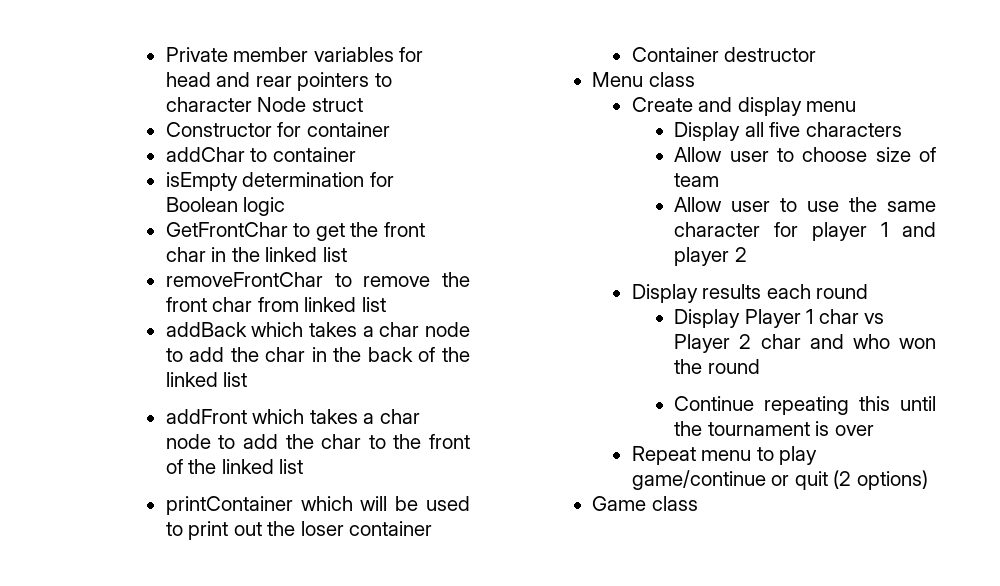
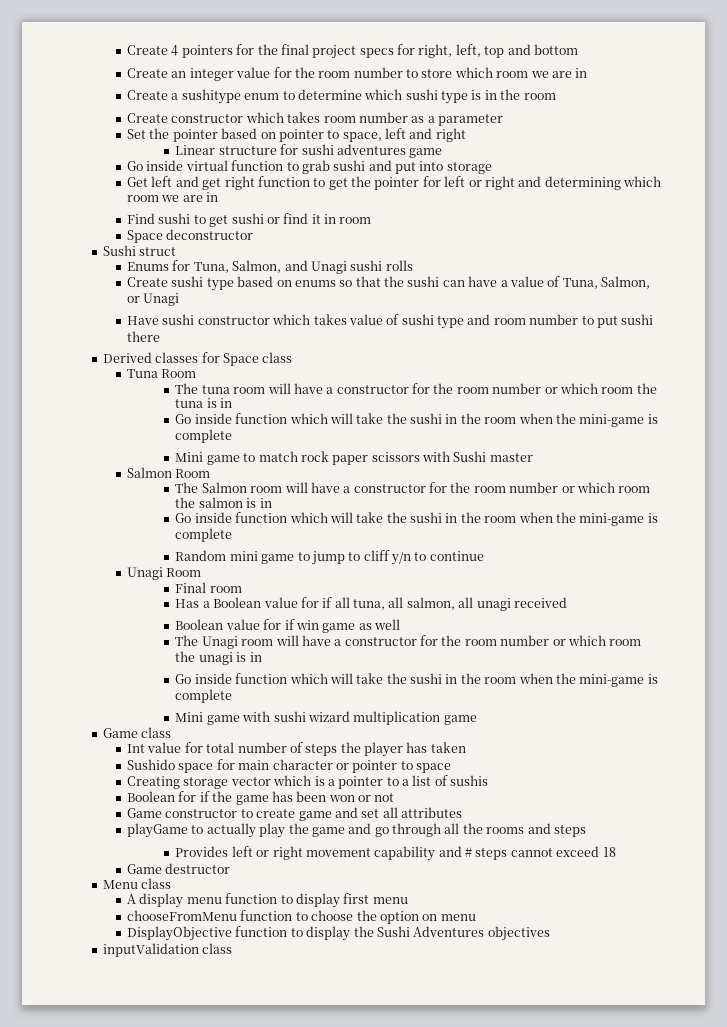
[165,47,424,62] [165,72,392,91] [165,97,363,112] [165,122,390,137] [165,147,356,162] [165,172,394,191] [165,197,286,216] [165,222,425,241] [165,247,347,262] [165,272,470,287] [165,297,386,312] [165,322,471,337] [165,347,470,362] [165,372,248,387] [165,409,420,424] [165,434,471,449] [165,459,304,474] [165,496,470,515] [165,521,433,540] [631,47,719,62] Private member variables for head and rear pointers to character Node struct // Constructor for container // addChar to container // isEmpty determination for Boolean logic // GetFrontChar to get the front char in the linked list // removeFrontChar to remove the front char from linked list // addBack which takes a char node to add the char in the back of the linked list // addFront which takes a char node to add the char to the front of the linked list // printContainer which will be used to print out the loser container // Container -> [127,44,578,59] [127,67,588,81] [127,89,556,104] [127,112,504,126] [127,128,466,142] [175,144,443,158] [127,160,492,174] [127,176,662,190] [127,192,219,202] [127,213,372,227] [127,229,254,243] [102,245,177,256] [127,260,413,274] [127,276,651,291] [127,293,180,306] [127,314,654,329] [127,331,161,342] [102,352,293,366] [127,369,197,378] [175,383,657,394] [175,398,233,408] [175,413,658,427] [175,429,233,443] [175,451,533,465] [127,467,211,478] [175,482,651,493] [175,497,272,508] [175,512,658,526] [175,528,233,542] [175,550,484,565] [127,567,202,580] [175,582,242,593] [175,597,567,611] [175,619,401,633] [175,635,642,649] [175,651,262,665] [175,673,658,687] [175,689,233,703] [175,711,477,725] [102,727,172,738] [127,742,466,757] [127,759,452,773] [127,775,489,789] [127,791,395,805] [127,807,463,821] [127,823,586,838] [175,846,616,861] [127,864,163,874] Create 4 pointers for the final project specs for right, left, top and bottom // Create an integer value for the room number to store which room we are in // Create a sushitype enum to determine which sushi type is in the room // Create constructor which takes room number as a parameter // Set the pointer based on pointer to space, left and right // Linear structure for sushi adventures game // Go inside virtual function to grab sushi and put into storage // Get left and get right function to get the pointer for left or right and determining which room we are in // Find sushi to get sushi or find it in room // Space deconstructor // Sushi struct // Enums for Tuna, Salmon, and Unagi sushi rolls // Create sushi type based on enums so that the sushi can have a value of Tuna, Salmon, or Unagi // Have sushi constructor which takes value of sushi type and room number to put sushi there // Derived classes for Space class // Tuna Room // The tuna room will have a constructor for the room number or which room the tuna is in // Go inside function which will take the sushi in the room when the mini-game is complete // Mini game to match rock paper scissors with Sushi master // Salmon Room // The Salmon room will have a constructor for the room number or which room the salmon is in // Go inside function which will take the sushi in the room when the mini-game is complete // Random mini game to jump to cliff y/n to continue // Unagi Room // Final room // Has a Boolean value for if all tuna, all salmon, all unagi received // Boolean value for if win game as well // The Unagi room will have a constructor for the room number or which room the unagi is in // Go inside function which will take the sushi in the room when the mini-game is complete // Mini game with sushi wizard multiplication game // Game class // Int value for total number of steps the player has taken // Sushido space for main character or pointer to space // Creating storage vector which is a pointer to a list of sushis // Boolean for if the game has been won or not // Game constructor to create game and set all attributes // playGame to actually play the game and go through all the rooms and steps // Provides left or right movement capability and # steps cannot exceed 18 // Game
[631,97,733,112] Create and -> [127,894,137,904] A
[674,122,902,141] [674,147,936,162] [674,173,720,187] [674,197,936,212] [674,222,936,241] [674,247,747,266] [631,284,869,303] [674,309,885,328] [674,334,936,353] [674,359,760,374] [674,396,936,415] [674,421,874,436] [631,446,818,465] [631,470,928,490] [592,496,647,511] // Display all five characters // Allow user to choose size of team // Allow user to use the same character for player 1 and player 2 // Display results each round // Display Player 1 char vs Player 2 char and who won the round // Continue repeating this until the tournament is over // Repeat menu to play game/continue or quit (2 options) // Game -> [225,893,408,908] [127,910,476,924] [127,926,550,941] [102,943,199,957] function to display first menu // chooseFromMenu function to choose the option on menu // DisplayObjective function to display the Sushi Adventures objectives // inputValidation

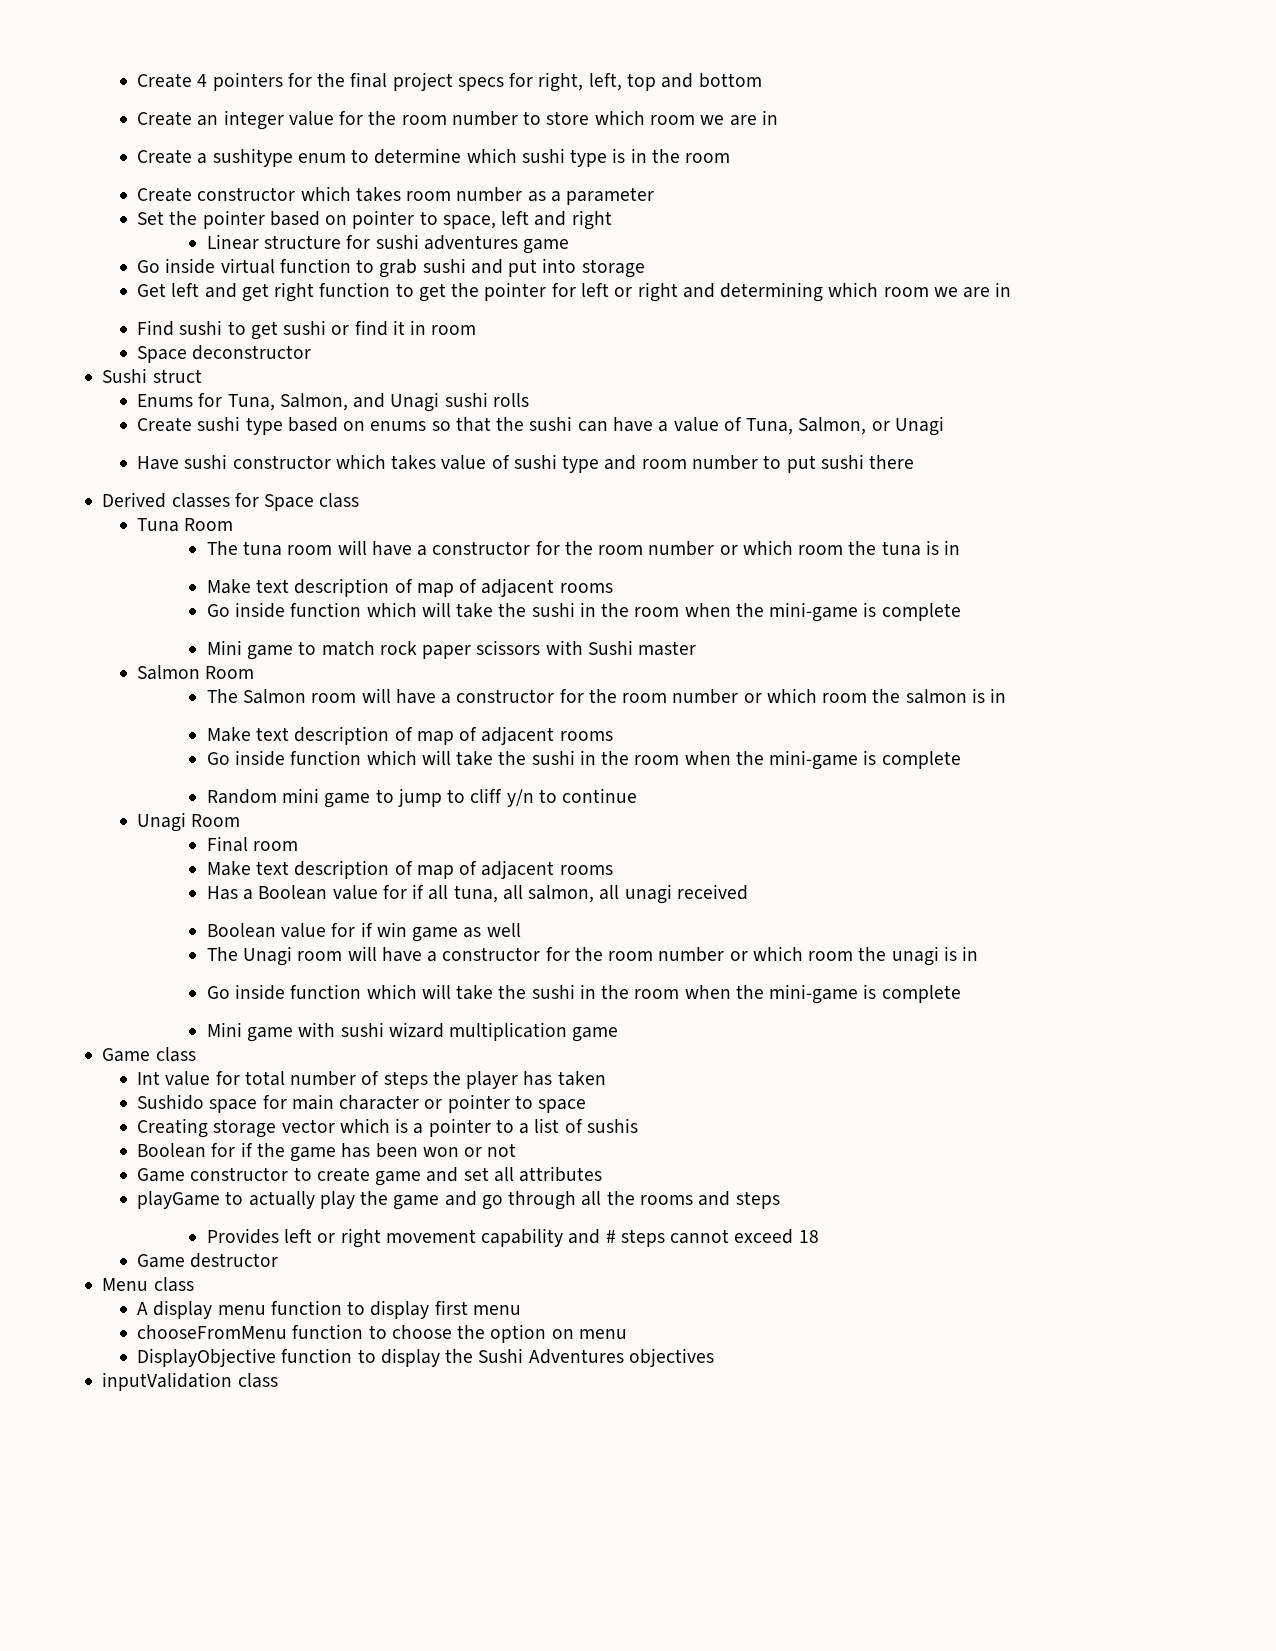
(233, 403) none -> [206,578,613,597] // Make text description of map of adjacent rooms
(272, 503) none -> [206,726,613,745] // Make text description of map of adjacent rooms
(242, 589) none -> [206,860,613,879] // Make text description of map of adjacent rooms

